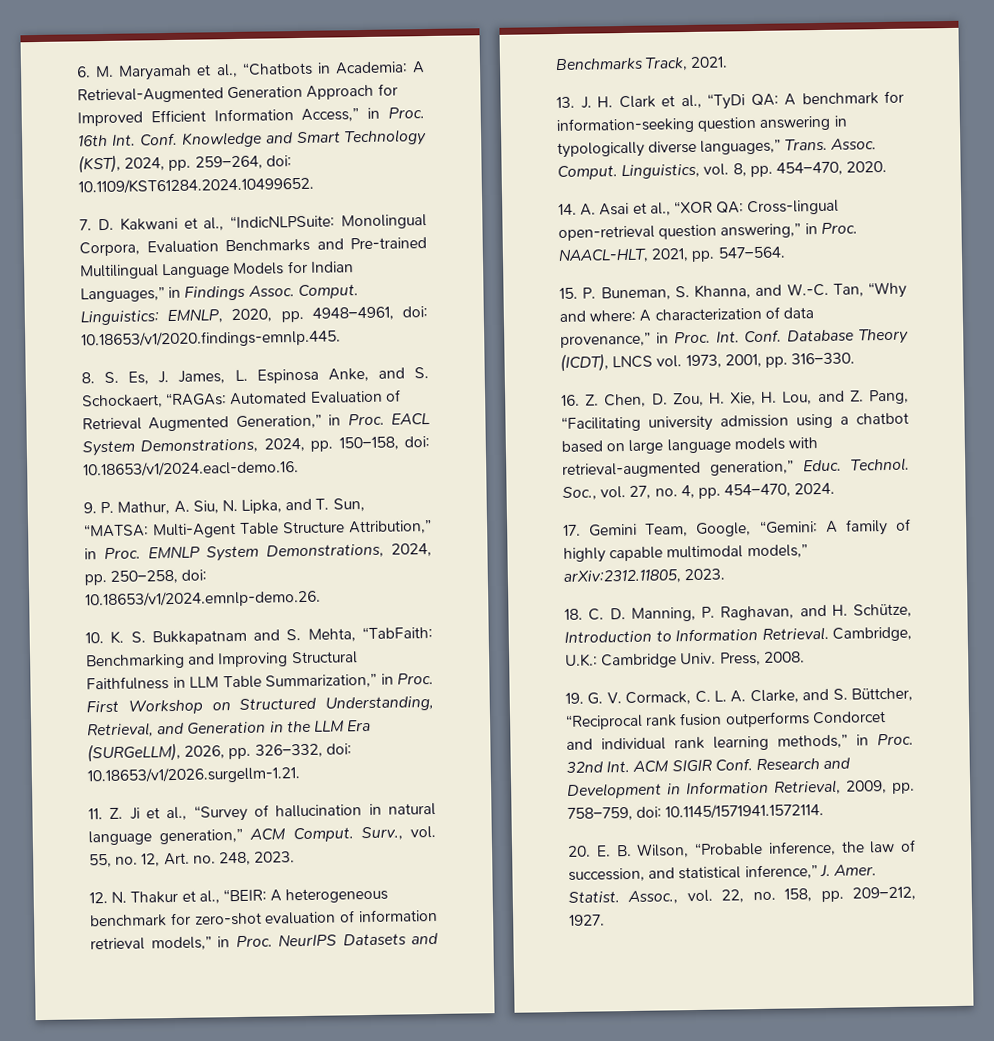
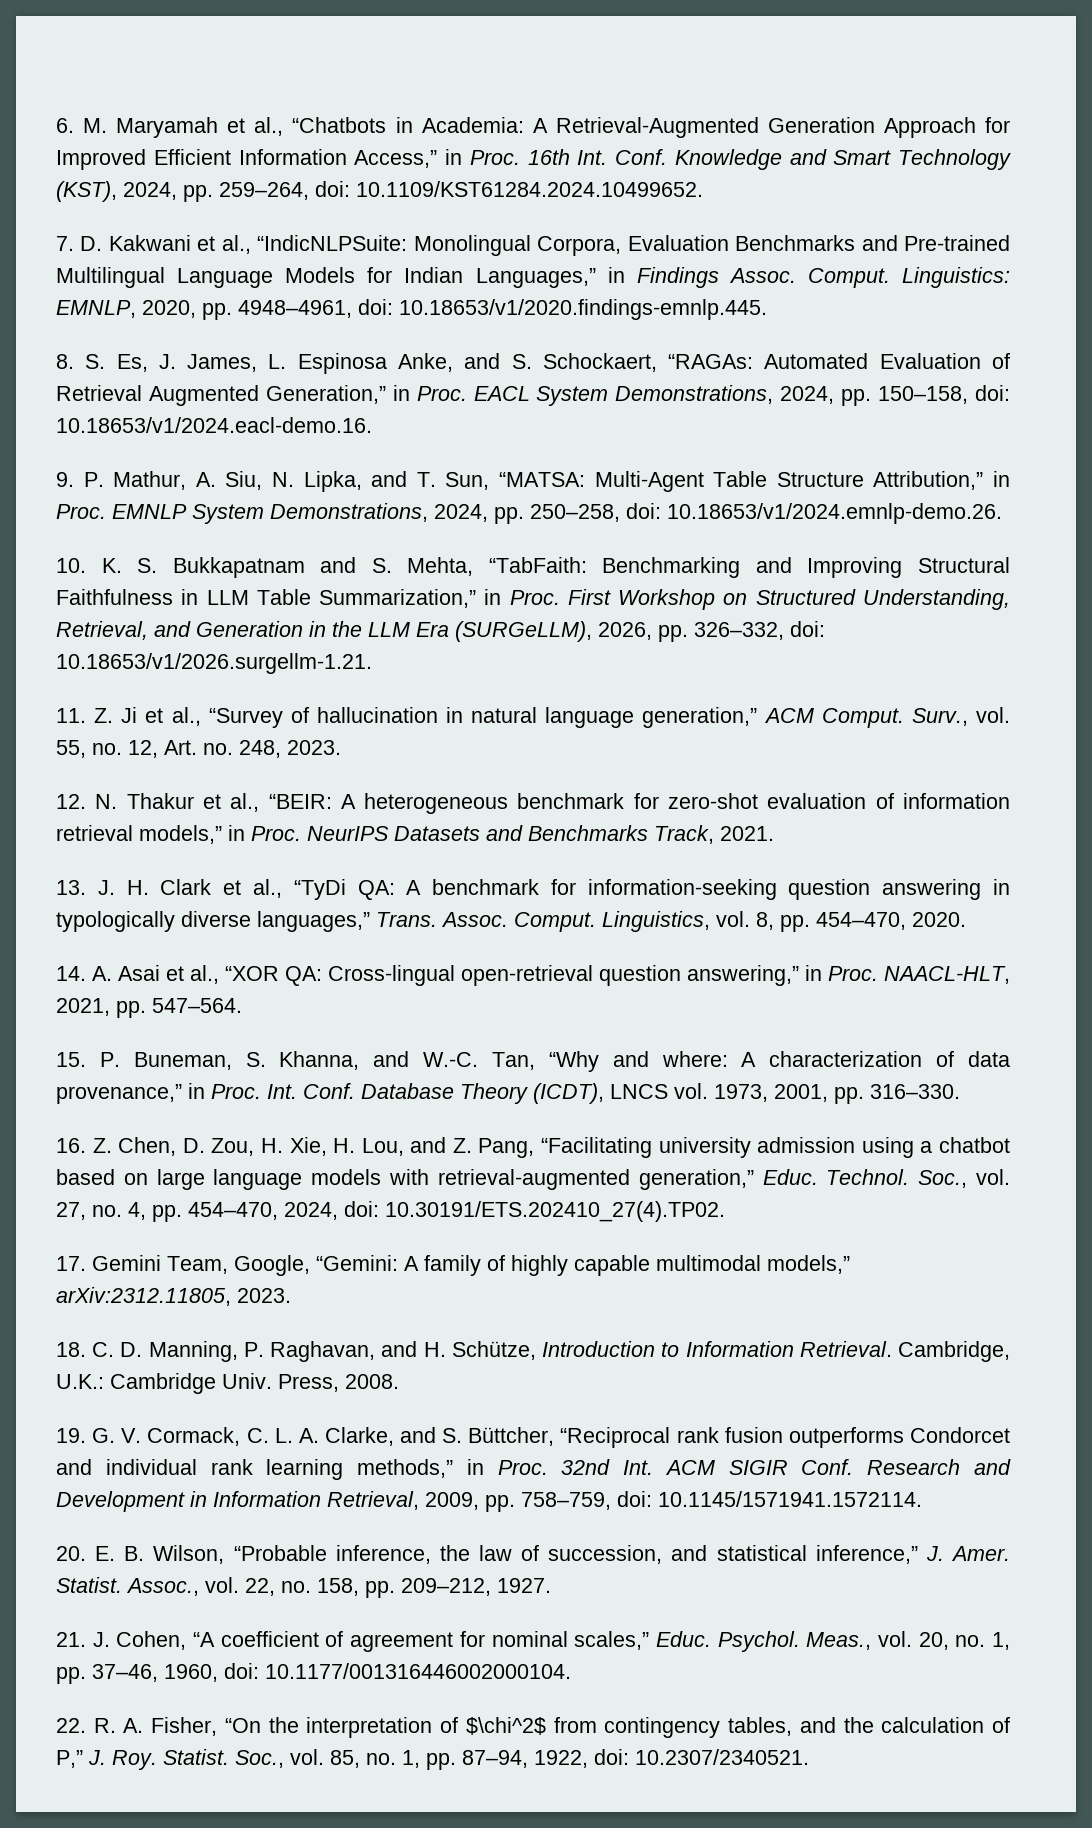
[794,482,836,495] 2024. -> [284,1201,725,1222] 2024, doi: 10.30191/ETS.202410_27(4).TP02.
(605, 920) none -> [56,1631,1010,1652] [56,1663,571,1684] [56,1717,1011,1738] [56,1749,809,1770] // 21. J. Cohen, “A coefficient of agreement for nominal scales,” Educ. Psychol. Meas., vol. 20, no. 1, pp. 37–46, 1960, doi: 10.1177/001316446002000104. // 22. R. A. Fisher, “On the interpretation of $\chi^2$ from contingency tables, and the calculation of P,” J. Roy. Statist. Soc., vol. 85, no. 1, pp. 87–94, 1922, doi: 10.2307/2340521.

